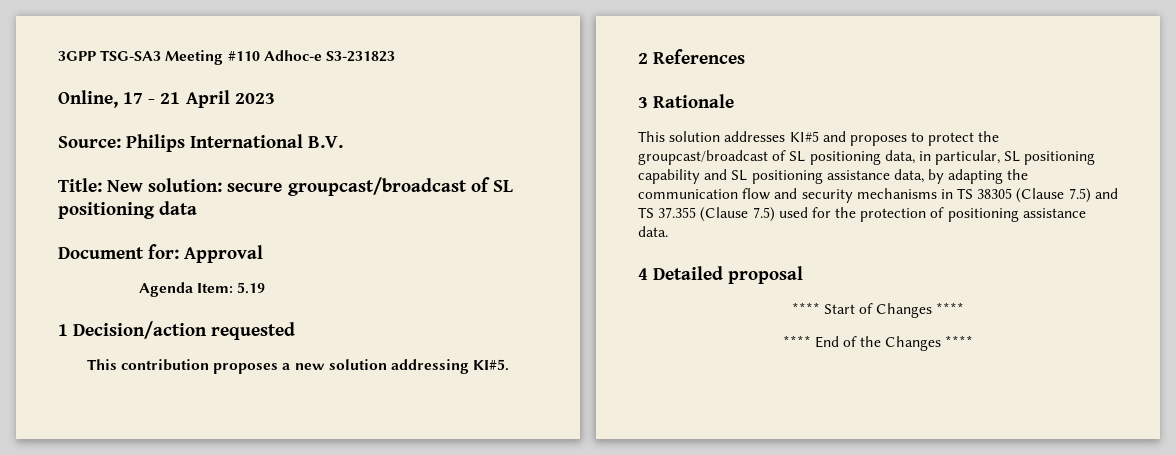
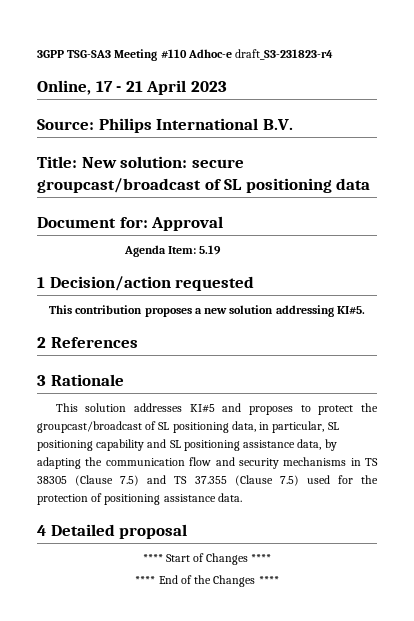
[325,51,395,62] S3-231823 -> [235,49,334,60] draft_S3-231823-r4

